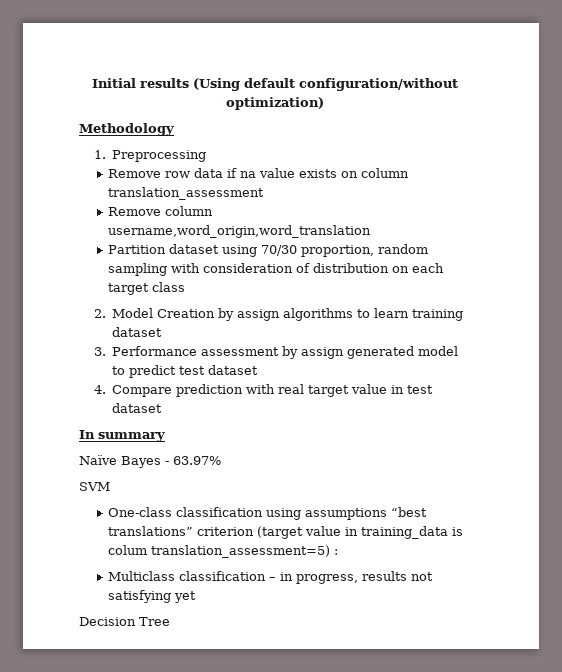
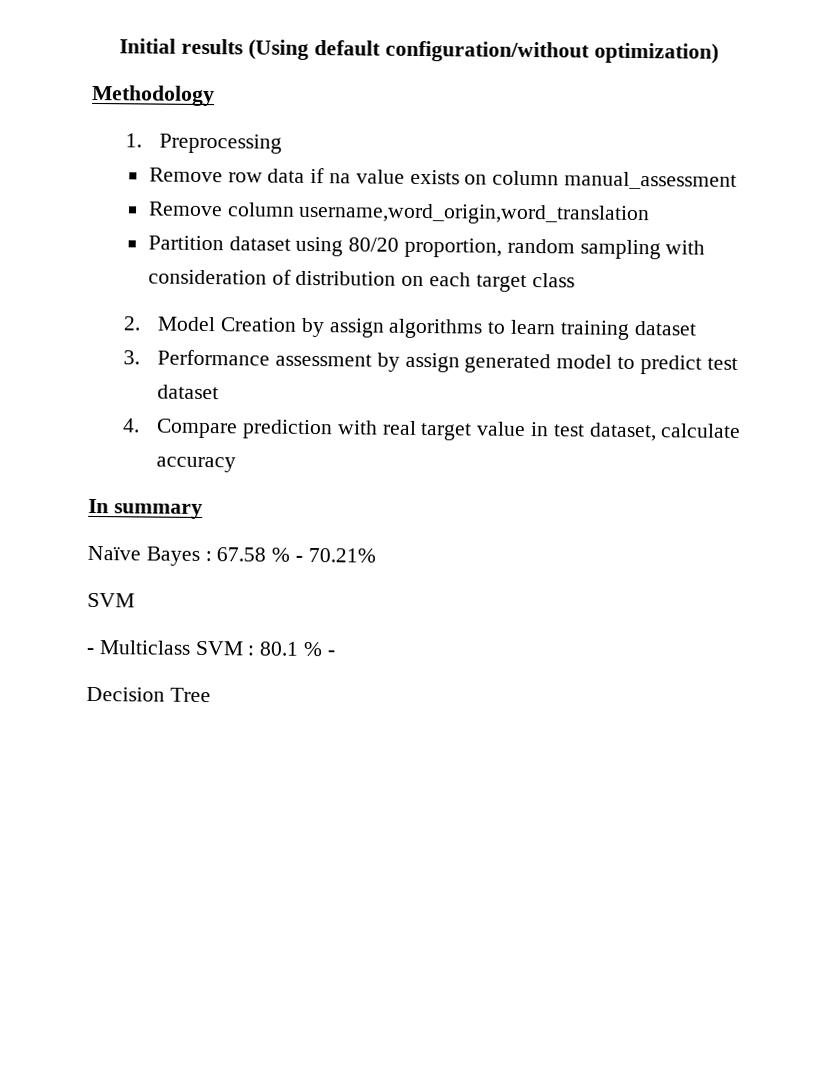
[107,187,264,200] translation_assessment -> [563,171,737,190] manual_assessment
[260,245,297,256] 70/30 -> [348,237,400,252] 80/20
[112,403,163,413] dataset -> [588,422,742,442] [156,456,237,473] dataset, calculate accuracy
[165,456,221,465] [79,482,110,491] [107,507,427,520] [107,526,463,539] [107,545,338,558] [107,571,433,584] [107,590,196,603] - 63.97% // SVM // One-class classification using assumptions “best translations” criterion (target value in training_data is colum translation_assessment=5) : // Multiclass classification – in progress, results not satisfying yet -> [204,547,376,563] [87,592,135,608] [86,640,335,657] : 67.58 % - 70.21% // SVM // - Multiclass SVM : 80.1 % -

